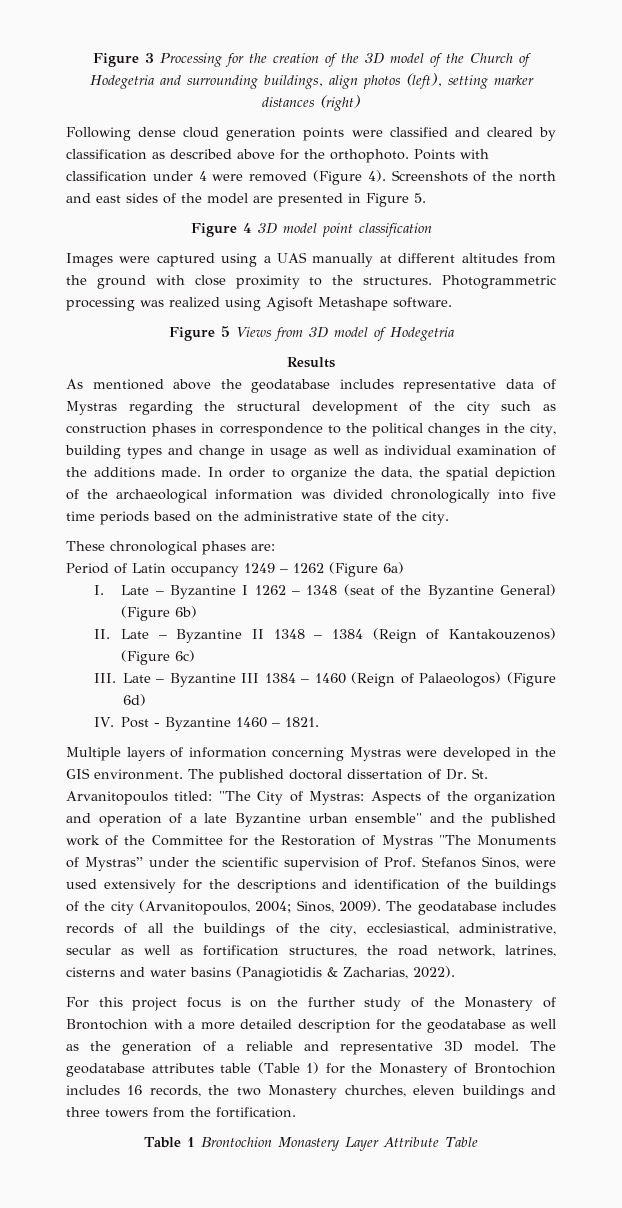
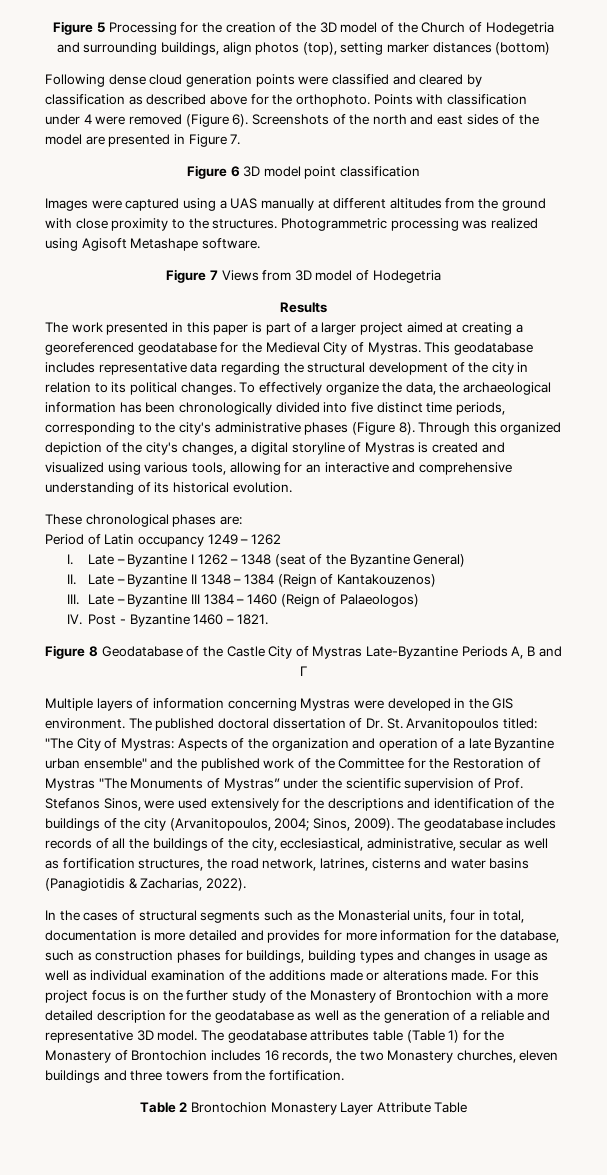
[93,53,154,67] Figure 3 -> [53,21,106,35] Figure 5
[405,73,442,89] (left), -> [302,42,337,55] (top),
[320,95,360,111] (right) -> [495,42,551,55] (bottom)
[367,170,386,182] 4). -> [232,114,249,127] 6).
[414,193,426,203] [190,223,252,237] 5. // Figure 4 -> [230,134,241,145] [186,165,240,179] 7. // Figure 6
[220,326,230,337] 5 -> [209,270,218,280] 7
[66,379,242,390] As mentioned above the -> [45,322,523,335] [45,342,451,355] The work presented in this paper is part of a larger project aimed at creating a georeferenced geodatabase for the Medieval City of Mystras. This
[543,379,556,390] [66,401,117,415] of Mystras -> (218, 367) none
[501,401,556,411] [66,423,557,437] [65,445,556,459] [66,467,556,481] [66,489,556,503] [66,511,449,525] such as construction phases in correspondence to the political changes in the city, building types and change in usage as well as individual examination of the additions made. In order to organize the data, the spatial depiction of the archaeological information was divided chronologically into five time periods based on the administrative state of the city. -> [517,362,529,372] [45,382,552,395] [45,402,505,415] [45,422,562,435] [45,442,505,455] [45,462,512,475] [45,482,292,495] in relation to its political changes. To effectively organize the data, the archaeological information has been chronologically divided into five distinct time periods, corresponding to the city's administrative phases (Figure 8). Through this organized depiction of the city's changes, a digital storyline of Mystras is created and visualized using various tools, allowing for an interactive and comprehensive understanding of its historical evolution.
[329,562,404,577] (Figure 6a) -> (281, 539) none
[121,606,198,621] (Figure 6b) -> (466, 560) none
[121,650,196,665] (Figure 6c) -> (436, 580) none
[506,672,556,687] [122,694,146,706] (Figure 6d) -> (419, 600) none
(320, 722) none -> [45,645,562,659] [300,666,307,676] // Figure 8 Geodatabase of the Castle City of Mystras Late-Byzantine Periods A, B and Γ
(455, 972) none -> [45,910,525,923] [45,930,560,943] [45,950,548,963] [45,970,488,981] In the cases of structural segments such as the Monasterial units, four in total, documentation is more detailed and provides for more information for the database, such as construction phases for buildings, building types and changes in usage as well as individual examination of the additions made or alterations made.
[187,1137,195,1147] 1 -> [179,1102,188,1112] 2

